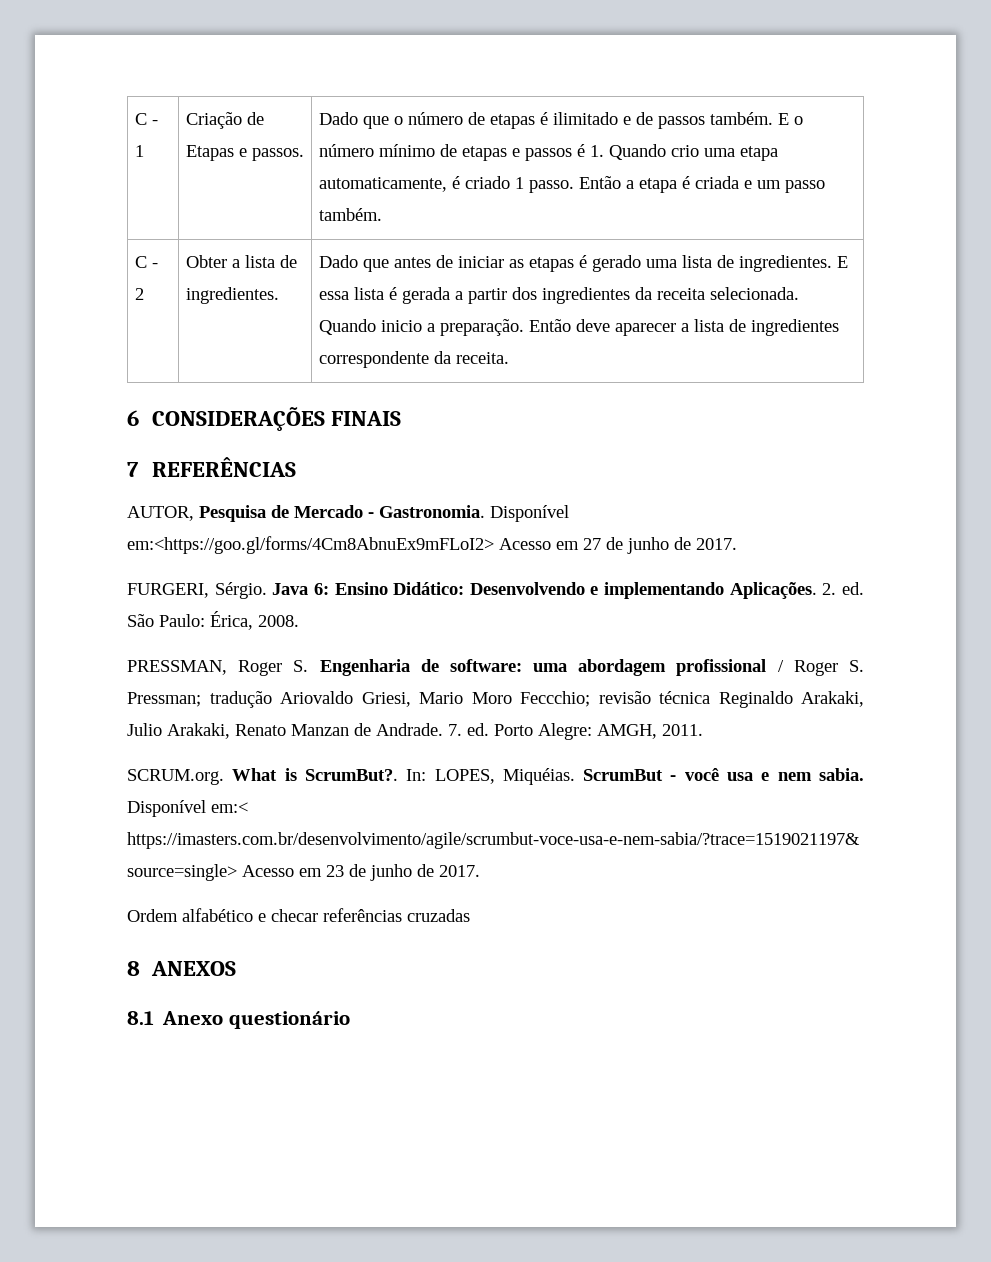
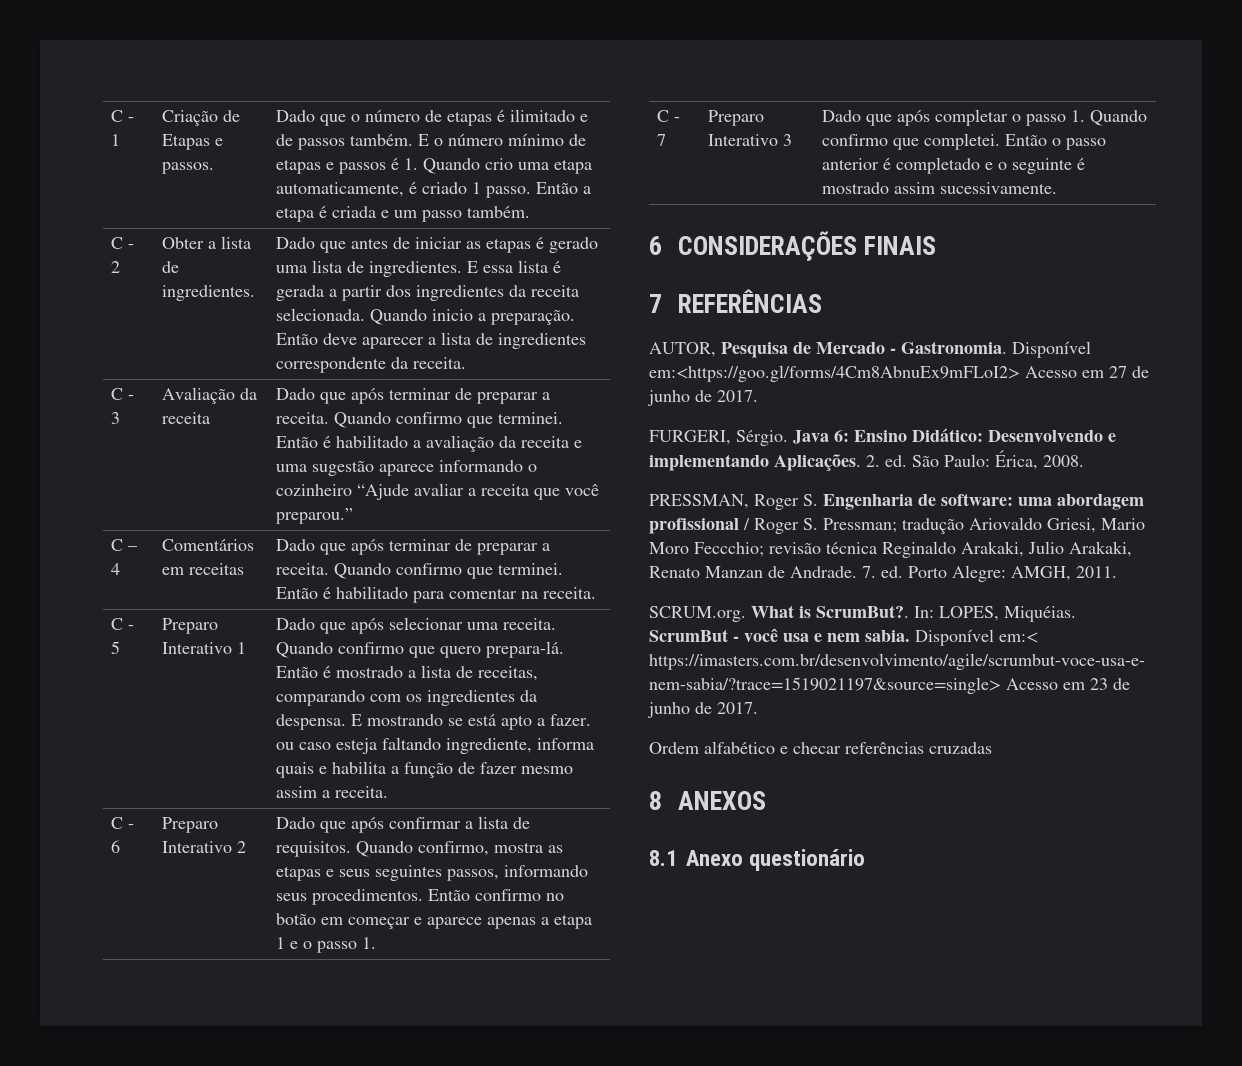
(509, 358) none -> [110,388,134,400] [110,412,120,424] [161,387,257,404] [161,412,210,424] [275,388,550,404] [275,412,563,428] [275,435,582,452] [275,460,537,476] [275,483,599,500] [275,508,353,524] [110,539,137,551] [110,563,120,575] [161,539,254,551] [161,563,244,575] [275,539,550,555] [275,563,563,579] [275,586,596,603] [110,618,134,630] [110,641,120,654] [161,618,218,634] [161,642,246,654] [275,617,556,634] [275,641,564,658] [275,665,538,681] [275,690,537,706] [275,714,591,730] [275,737,594,754] [275,761,573,778] [275,786,388,798] [110,817,134,829] [110,840,120,853] [161,817,218,833] [161,841,246,853] [275,816,530,833] [275,841,563,857] [275,865,588,881] [275,889,564,905] [275,913,592,929] [275,937,376,953] [656,110,680,122] [656,134,666,146] [707,110,764,126] [707,134,792,146] [821,109,1147,126] [821,133,1106,150] [821,157,1085,174] [821,182,1057,194] // C - 3 | Avaliação da receita | Dado que após terminar de preparar a receita. Quando confirmo que terminei. Então é habilitado a avaliação da receita e uma sugestão aparece informando o cozinheiro “Ajude avaliar a receita que você preparou.” // C – 4 | Comentários em receitas | Dado que após terminar de preparar a receita. Quando confirmo que terminei. Então é habilitado para comentar na receita. // C - 5 | Preparo Interativo 1 | Dado que após selecionar uma receita. Quando confirmo que quero prepara-lá. Então é mostrado a lista de receitas, comparando com os ingredientes da despensa. E mostrando se está apto a fazer. ou caso esteja faltando ingrediente, informa quais e habilita a função de fazer mesmo assim a receita. // C - 6 | Preparo Interativo 2 | Dado que após confirmar a lista de requisitos. Quando confirmo, mostra as etapas e seus seguintes passos, informando seus procedimentos. Então confirmo no botão em começar e aparece apenas a etapa 1 e o passo 1. // C - 7 | Preparo Interativo 3 | Dado que após completar o passo 1. Quando confirmo que completei. Então o passo anterior é completado e o seguinte é mostrado assim sucessivamente.

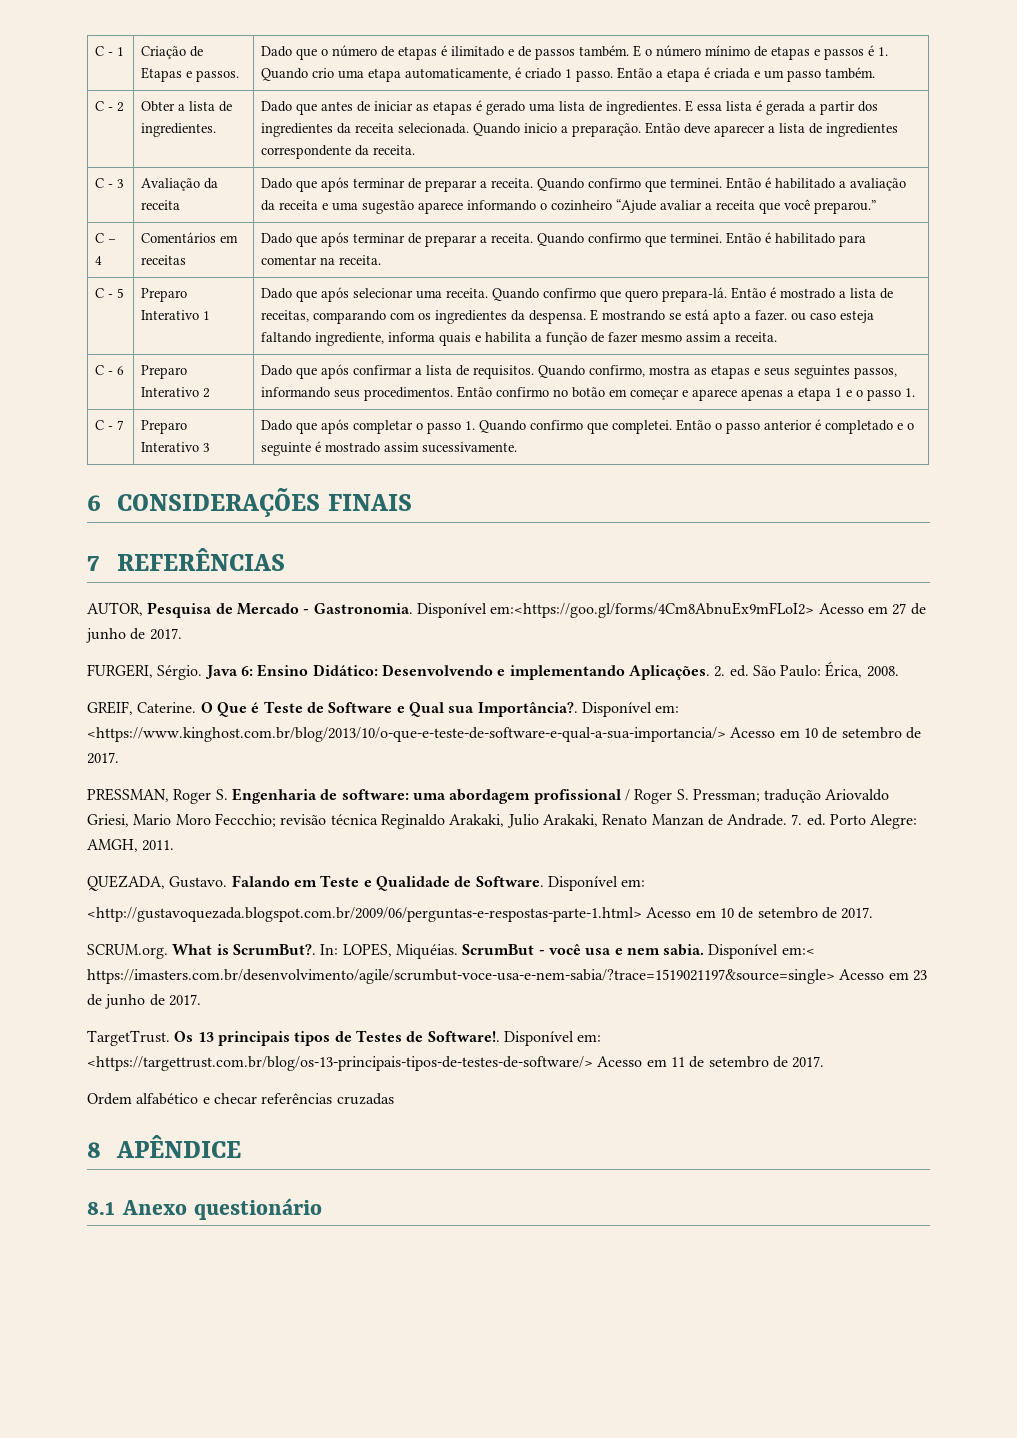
(1084, 461) none -> [87,701,680,717] [87,727,921,742] [87,752,119,764] // GREIF, Caterine. O Que é Teste de Software e Qual sua Importância?. Disponível em: <https://www.kinghost.com.br/blog/2013/10/o-que-e-teste-de-software-e-qual-a-sua-importancia/> Acesso em 10 de setembro de 2017.
(1117, 572) none -> [87,875,646,891] [87,907,874,922] // QUEZADA, Gustavo. Falando em Teste e Qualidade de Software. Disponível em: // <http://gustavoquezada.blogspot.com.br/2009/06/perguntas-e-respostas-parte-1.html> Acesso em 10 de setembro de 2017.
(758, 708) none -> [87,1030,602,1046] [87,1056,825,1071] // TargetTrust. Os 13 principais tipos de Testes de Software!. Disponível em: <https://targettrust.com.br/blog/os-13-principais-tipos-de-testes-de-software/> Acesso em 11 de setembro de 2017.
[677,791,766,810] ANEXOS -> [116,1135,242,1158] APÊNDICE

